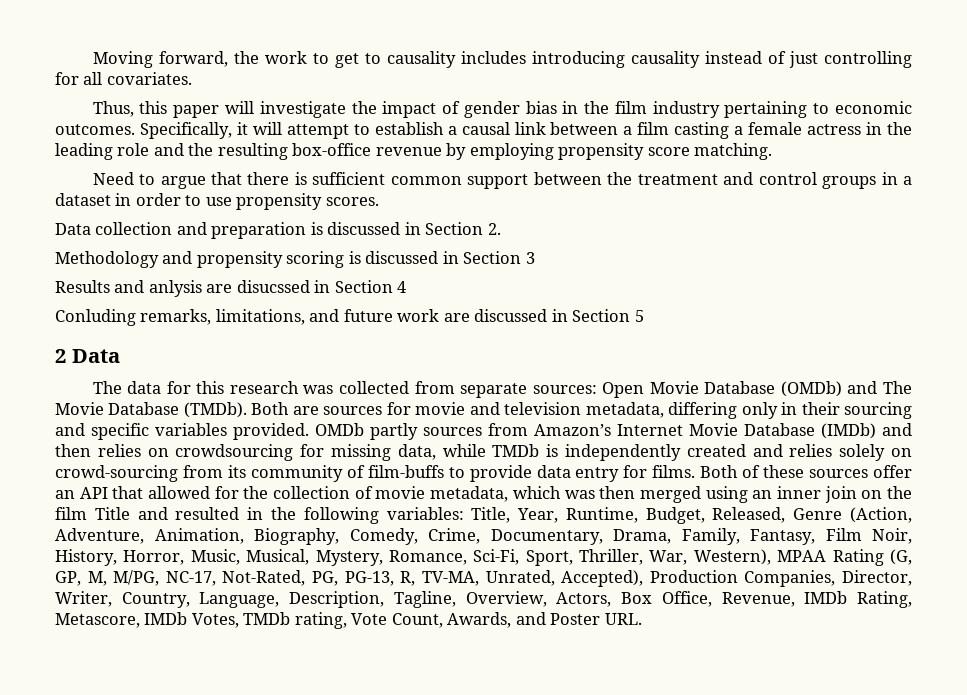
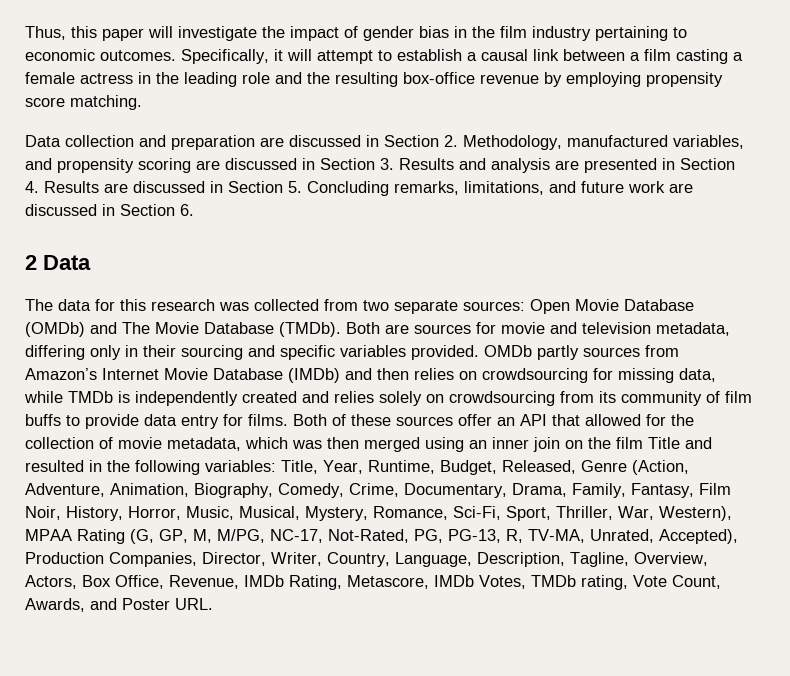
[92,51,912,68] [55,72,192,85] Moving forward, the work to get to causality includes introducing causality instead of just controlling for all covariates. // -> (25, 33) none
[92,172,913,189] [55,193,379,210] // Need to argue that there is sufficient common support between the treatment and control groups in a dataset in order to use propensity scores. -> (142, 102) none
[310,222,323,235] is -> [260,137,284,147] are
[55,251,159,268] // Methodology -> [463,135,744,150] Methodology, manufactured variables,
[348,251,535,264] is discussed in Section 3 // -> [196,158,394,170] are discussed in Section 3.
[148,280,407,297] [55,309,136,326] anlysis are disucssed in Section 4 // Conluding -> [491,158,735,173] [25,181,389,196] analysis are presented in Section 4. Results are discussed in Section 5. Concluding
[634,310,644,322] 5 -> [180,204,194,216] 6.
(455, 387) none -> [363,300,389,311] two
[55,465,178,482] crowd-sourcing -> [449,391,555,406] crowdsourcing
[367,465,444,478] film-buffs -> [725,391,752,403] [25,414,61,426] film buffs

